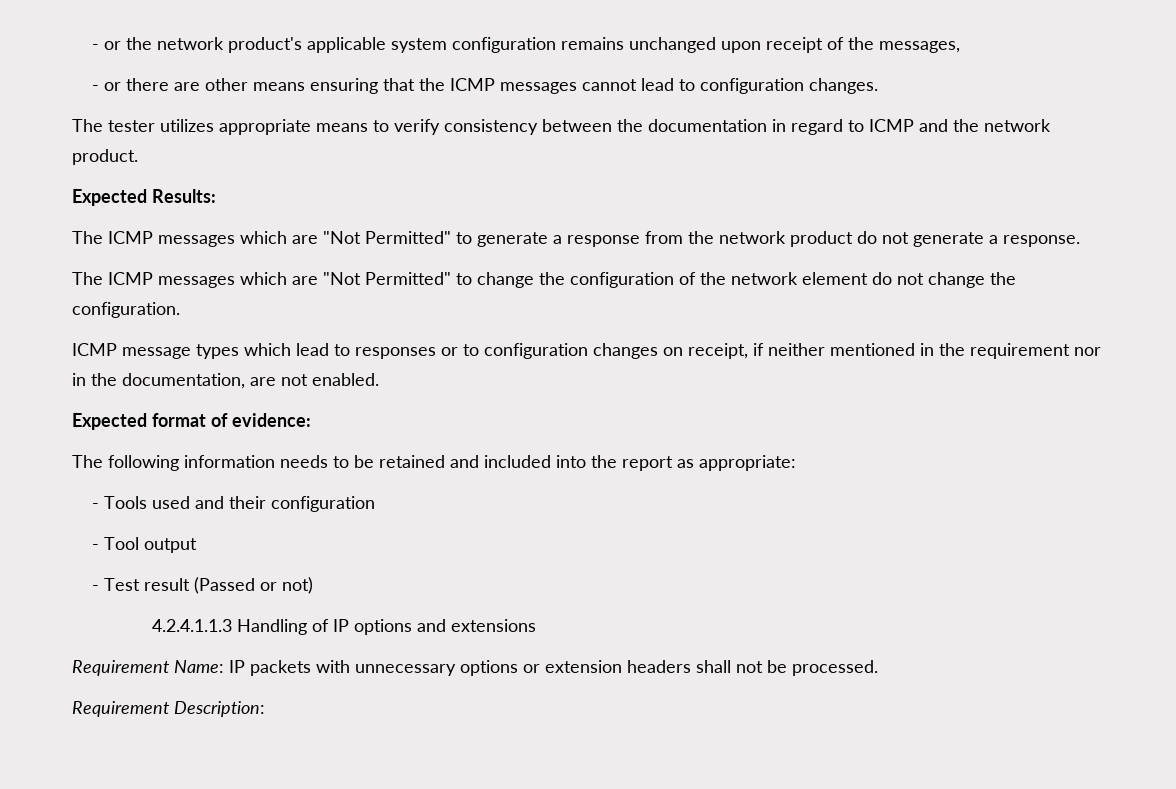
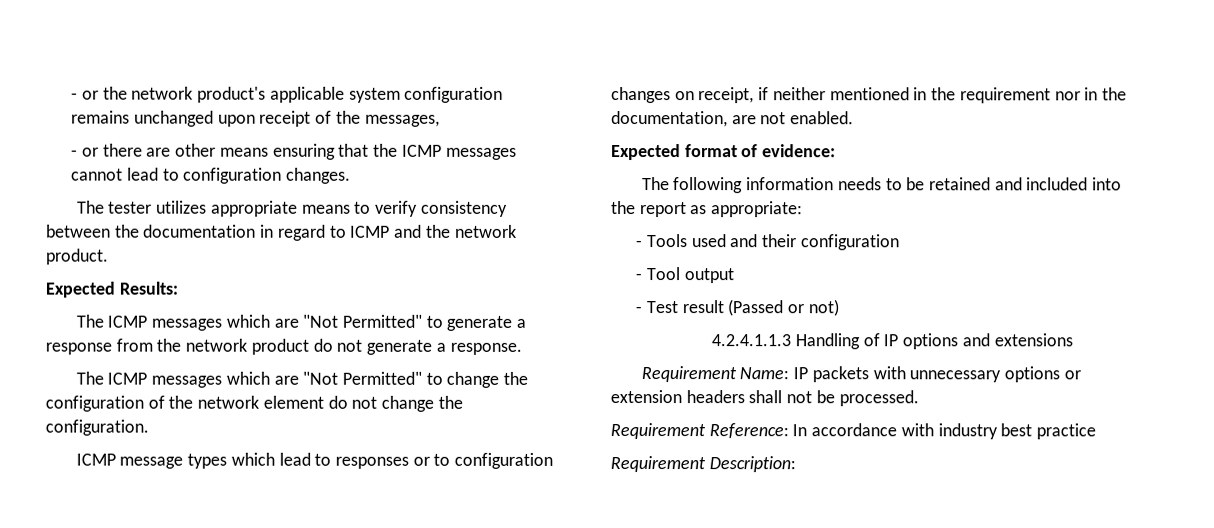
(878, 668) none -> [610,423,1097,440] // Requirement Reference: In accordance with industry best practice

